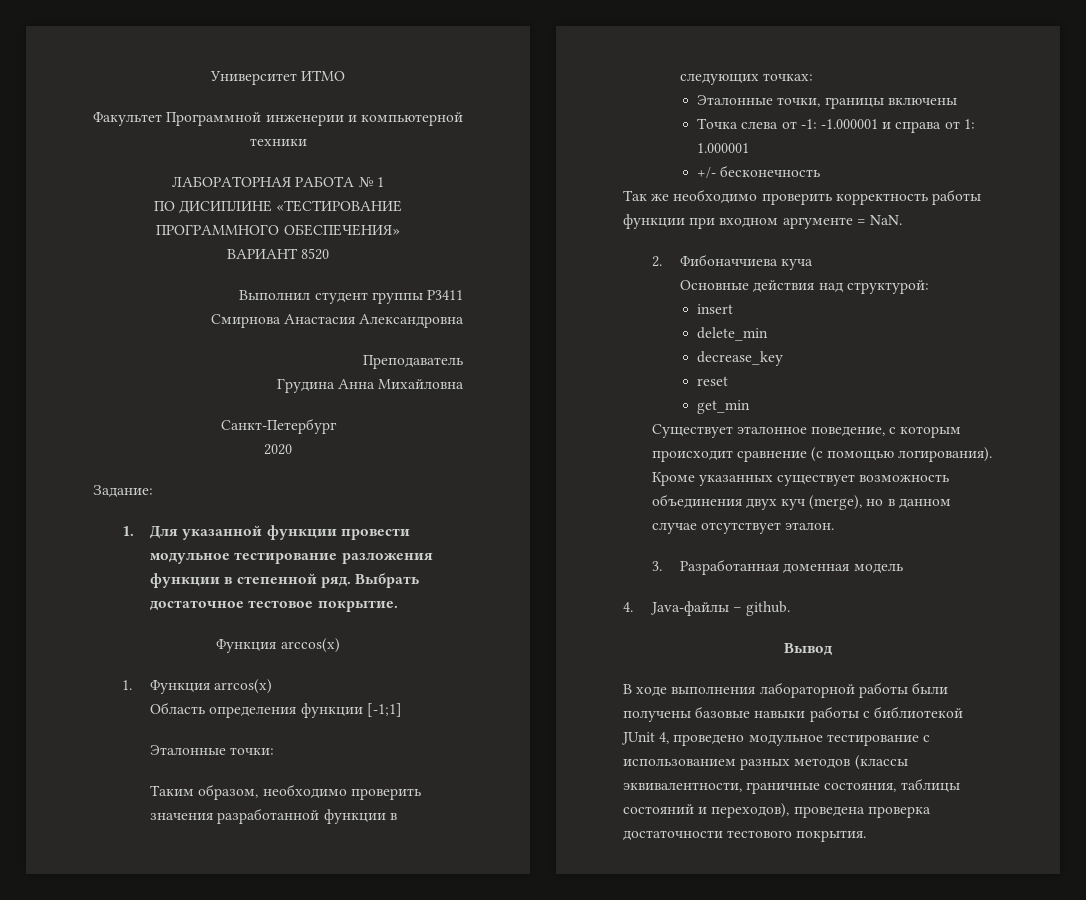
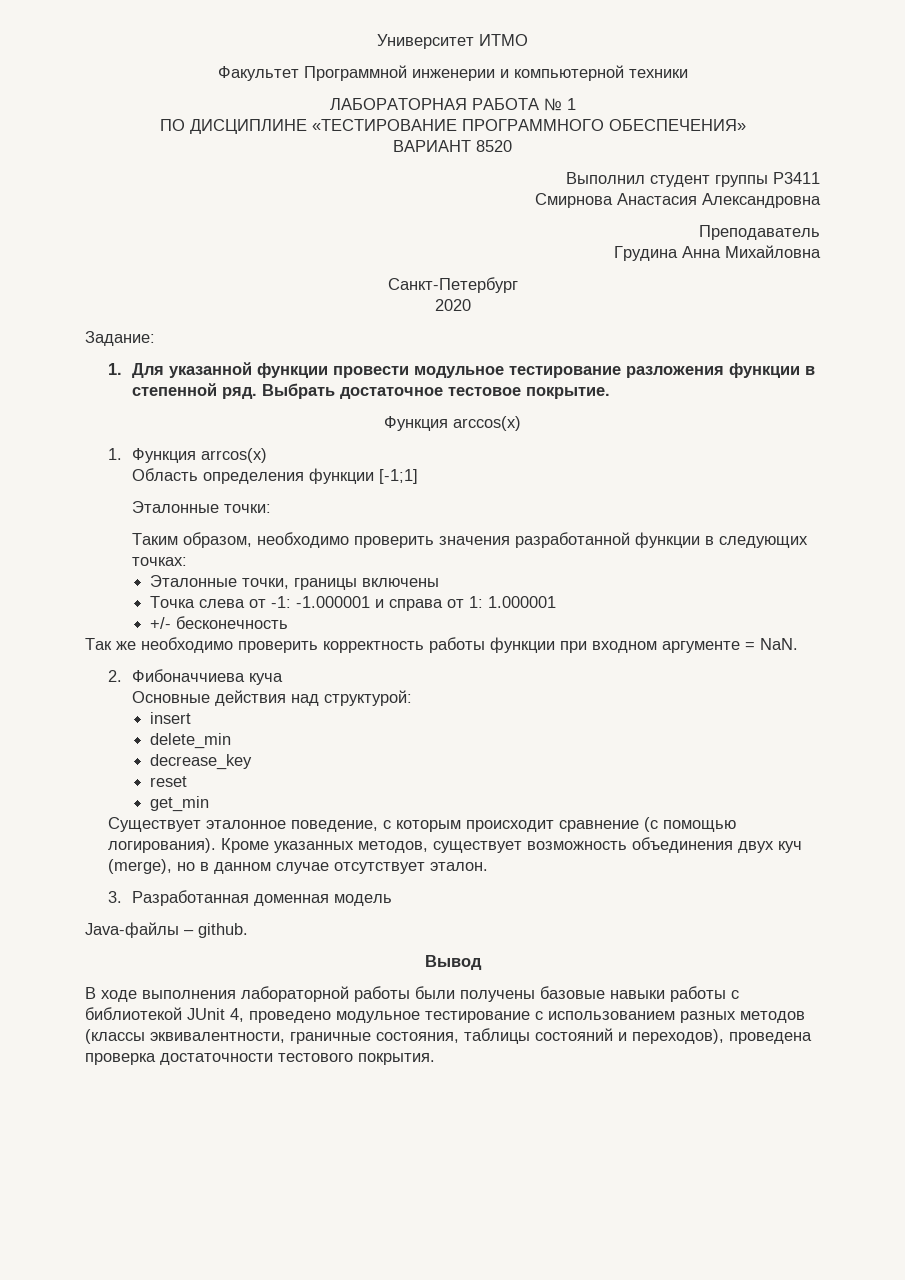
[179,200,272,214] ДИСИПЛИНЕ -> [189,119,307,134] ДИСЦИПЛИНЕ
(773, 480) none -> [358,841,429,853] методов,
[623,602,633,612] 4. -> (392, 900) none

